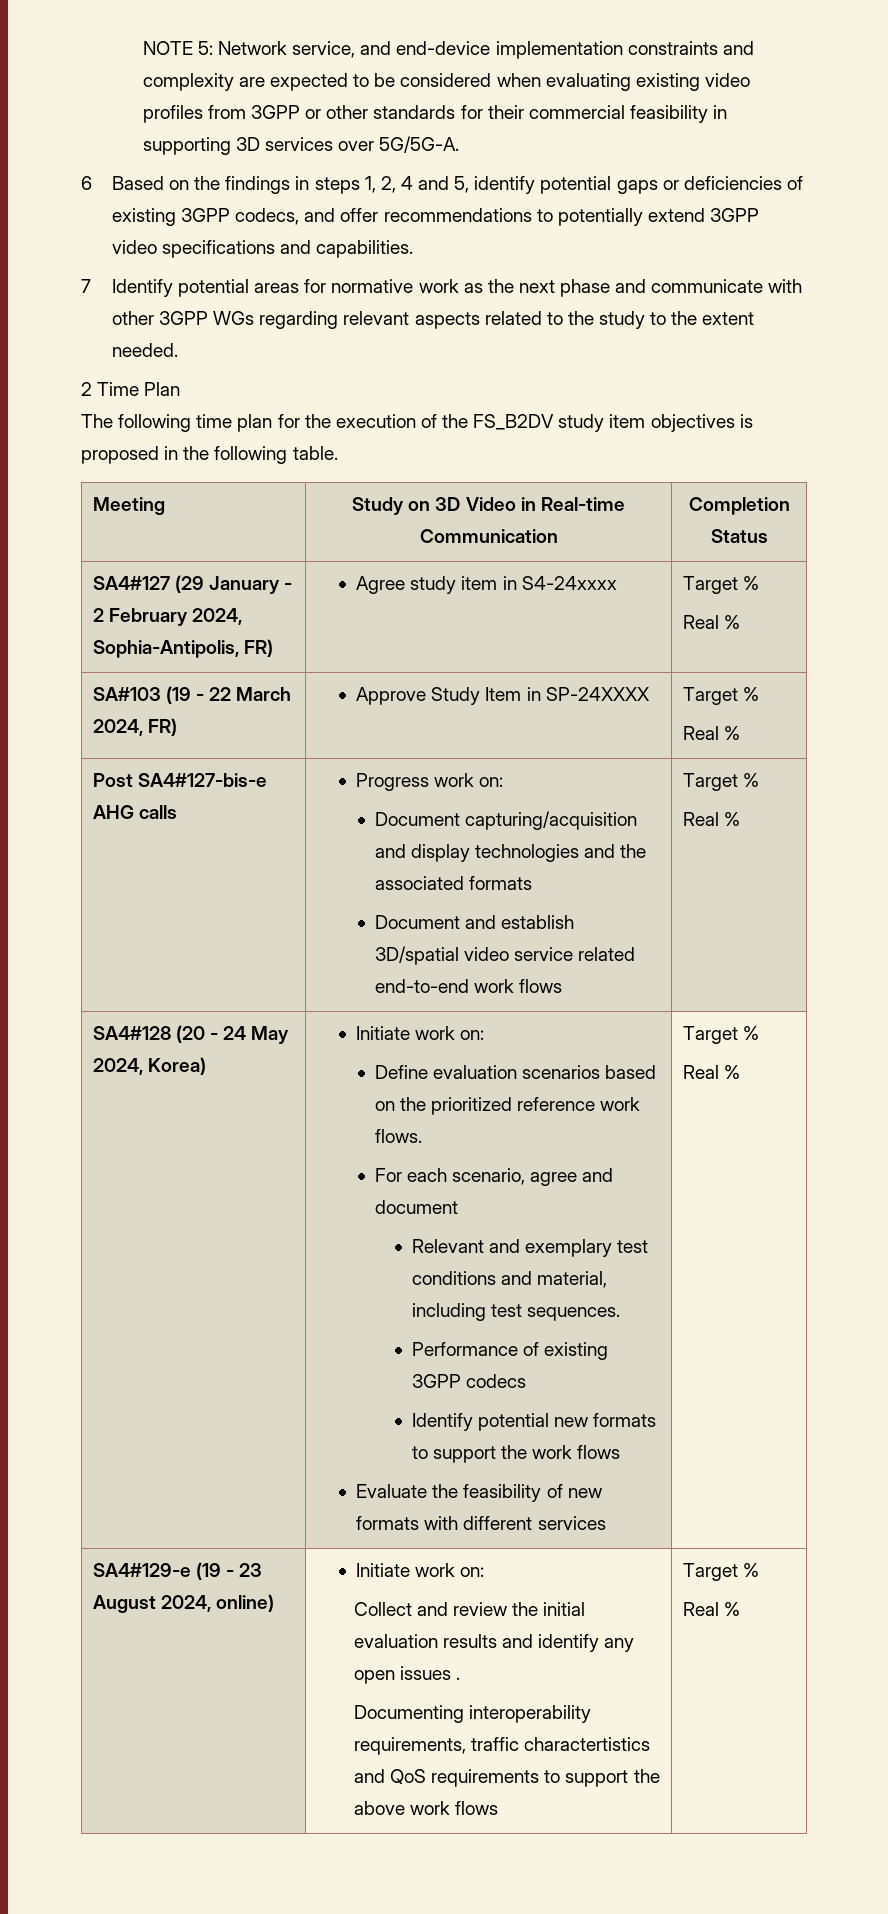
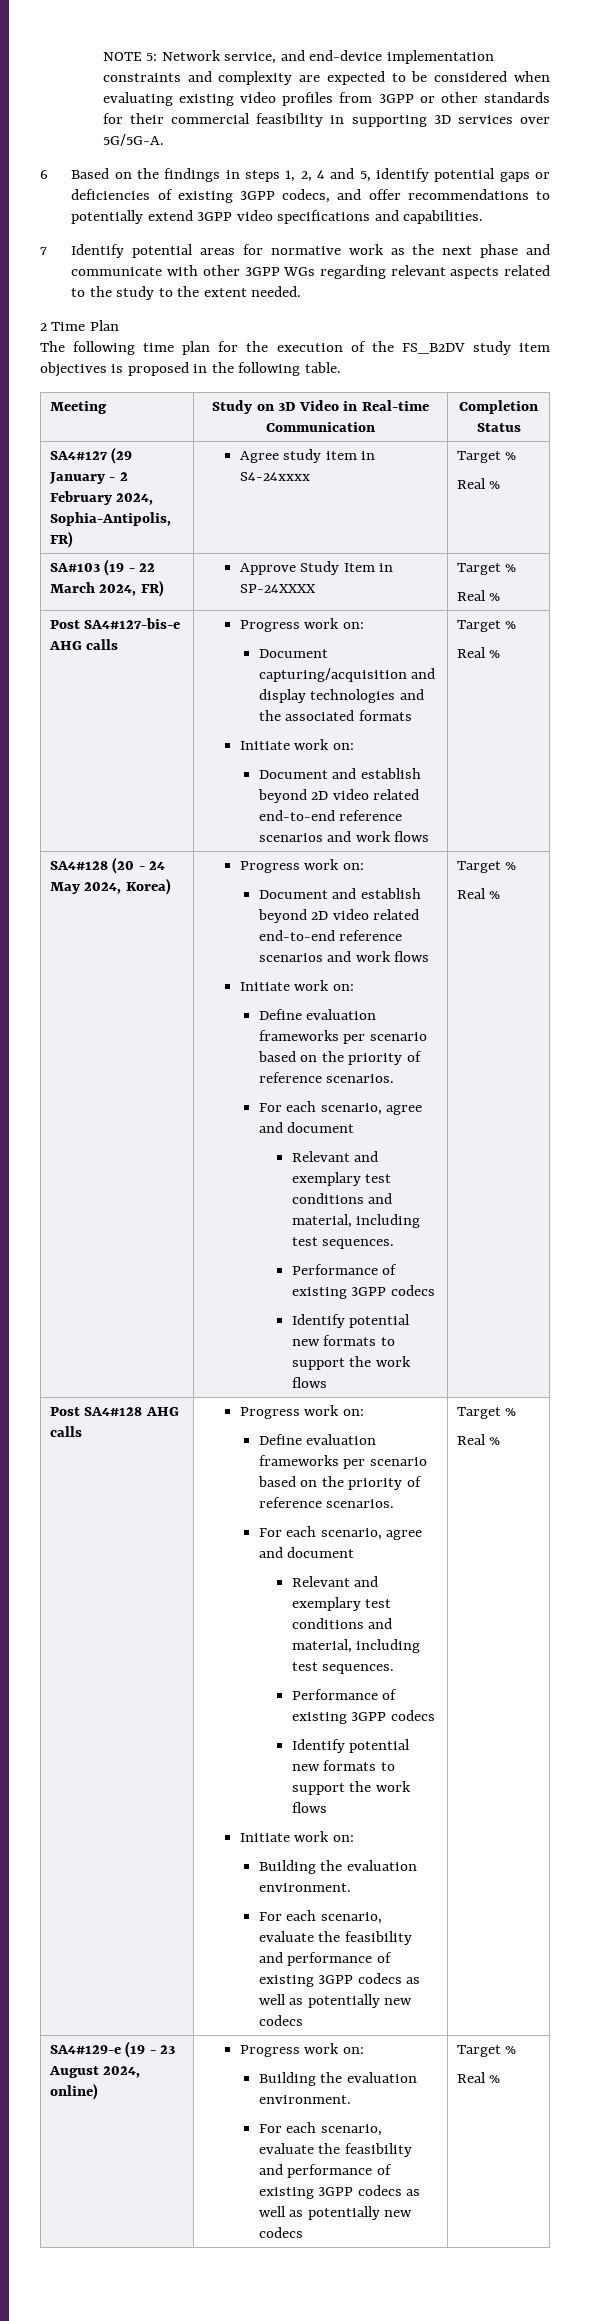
[374,915,575,929] [374,946,636,965] [374,979,469,993] // Document and establish 3D/spatial video service related end-to-end -> [239,739,354,750] [258,768,421,779] [257,789,420,803] [258,810,403,821] [258,831,352,842] // Initiate work on: // Document and establish beyond 2D video related end-to-end reference scenarios and
(206, 1066) none -> [239,859,364,873] [258,888,421,899] [257,909,420,923] [258,930,403,941] [258,951,430,962] Progress work on: // Document and establish beyond 2D video related end-to-end reference scenarios and work flows //
[522,1065,657,1079] [374,1097,641,1115] [374,1129,422,1143] scenarios based on the prioritized reference work flows. -> [258,1030,427,1044] [257,1051,422,1065] [258,1072,395,1083] [258,1101,423,1115] [258,1122,355,1133] [291,1151,379,1162] [291,1172,392,1186] [291,1193,393,1204] [291,1214,421,1228] [291,1237,395,1249] [291,1264,398,1275] [291,1285,435,1299] [291,1314,411,1328] [291,1335,395,1346] [291,1356,411,1370] [291,1377,327,1388] [456,861,517,873] [456,888,501,899] [49,1407,179,1416] [49,1426,82,1437] [239,1405,364,1419] [258,1434,377,1445] [258,1455,427,1469] [257,1476,422,1490] [258,1497,395,1508] frameworks per scenario based on the priority of reference scenarios. // For each scenario, agree and document // Relevant and exemplary test conditions and material, including test sequences. // Performance of existing 3GPP codecs // Identify potential new formats to support the work flows | Target % // Real % // Post SA4#128 AHG calls | Progress work on: // Define evaluation frameworks per scenario based on the priority of reference scenarios.
[356,1484,602,1502] [356,1516,606,1530] Evaluate the feasibility of new formats with different services -> [239,1831,354,1842] [258,1860,417,1874] [258,1883,351,1892] [258,1910,382,1924] [258,1931,412,1945] [258,1952,392,1966] [258,1973,421,1987] [258,1994,413,2008] [258,2015,303,2026] Initiate work on: // Building the evaluation environment. // For each scenario, evaluate the feasibility and performance of existing 3GPP codecs as well as potentially new codecs
[356,1563,485,1577] [353,1602,586,1616] [353,1634,635,1652] [353,1666,461,1684] [353,1705,591,1723] [353,1737,651,1755] [353,1769,660,1787] [353,1801,499,1815] Initiate work on: // Collect and review the initial evaluation results and identify any open issues . // Documenting interoperability requirements, traffic charactertistics and QoS requirements to support the above work flows -> [239,2043,364,2057] [258,2072,417,2086] [258,2095,351,2104] [258,2122,382,2136] [258,2143,412,2157] [258,2164,392,2178] [258,2185,421,2199] [258,2206,413,2220] [258,2227,303,2238] Progress work on: // Building the evaluation environment. // For each scenario, evaluate the feasibility and performance of existing 3GPP codecs as well as potentially new codecs

